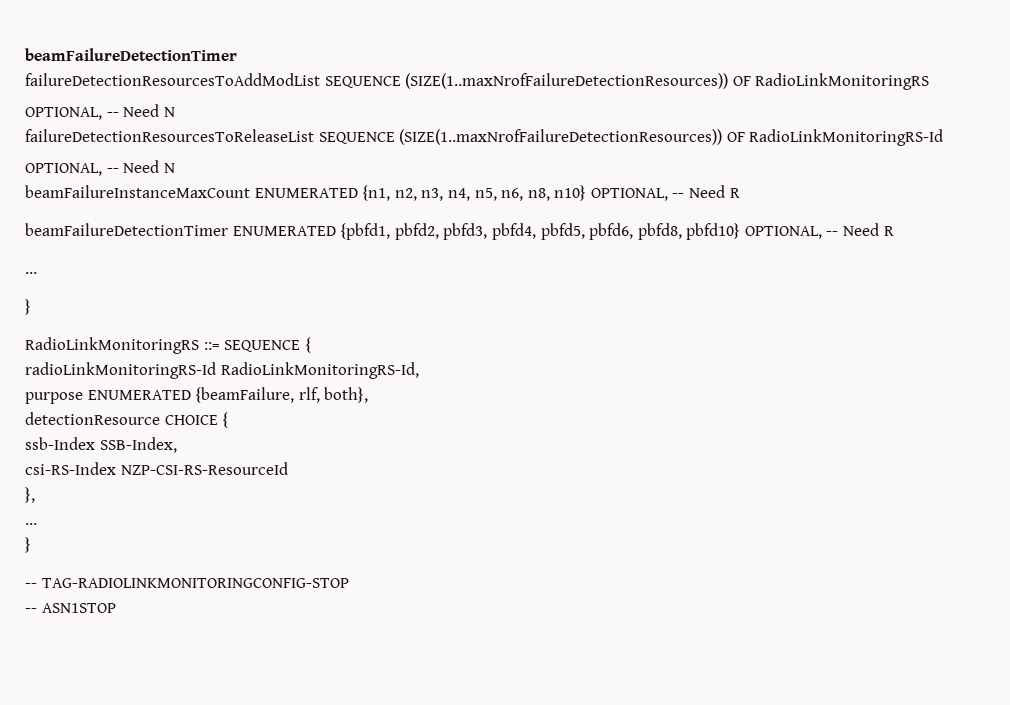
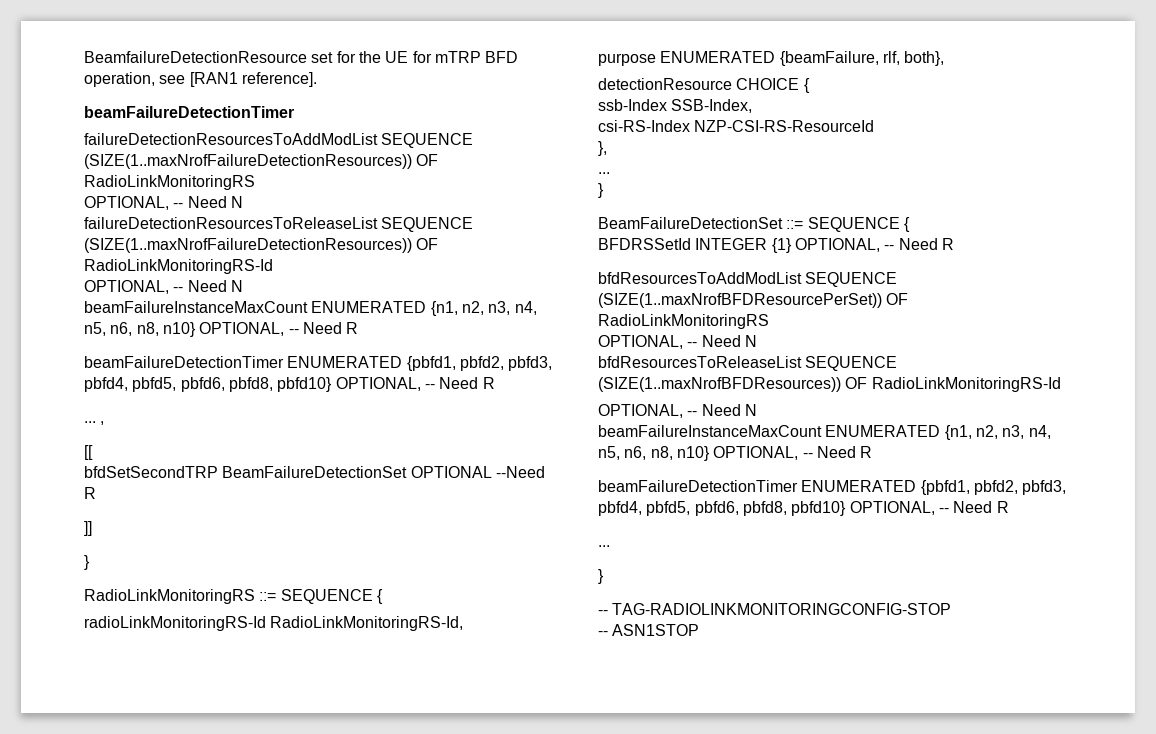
(25, 54) none -> [84,51,519,63] [84,72,317,87] BeamfailureDetectionResource set for the UE for mTRP BFD operation, see [RAN1 reference]. //
(37, 273) none -> [100,421,105,425] [84,445,93,460] [84,466,545,478] [84,487,96,499] [84,521,92,536] , // [[ // bfdSetSecondTRP BeamFailureDetectionSet OPTIONAL --Need R // ]]
(31, 545) none -> [598,217,910,232] [598,238,954,253] [598,272,898,287] [598,293,909,308] [598,314,769,329] [598,335,757,349] [598,356,898,371] [598,377,1061,392] [598,404,757,418] [598,425,1051,440] [598,446,873,461] [598,480,1067,495] [598,501,1009,516] [598,545,610,547] [598,569,604,584] // BeamFailureDetectionSet ::= SEQUENCE { // BFDRSSetId INTEGER {1} OPTIONAL, -- Need R // bfdResourcesToAddModList SEQUENCE (SIZE(1..maxNrofBFDResourcePerSet)) OF RadioLinkMonitoringRS // OPTIONAL, -- Need N // bfdResourcesToReleaseList SEQUENCE (SIZE(1..maxNrofBFDResources)) OF RadioLinkMonitoringRS-Id // OPTIONAL, -- Need N // beamFailureInstanceMaxCount ENUMERATED {n1, n2, n3, n4, n5, n6, n8, n10} OPTIONAL, -- Need R // beamFailureDetectionTimer ENUMERATED {pbfd1, pbfd2, pbfd3, pbfd4, pbfd5, pbfd6, pbfd8, pbfd10} OPTIONAL, -- Need R // ... // }

